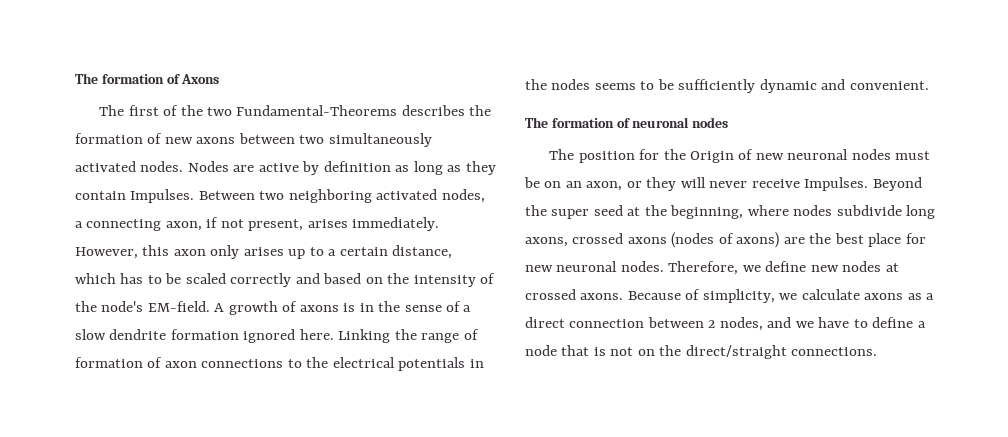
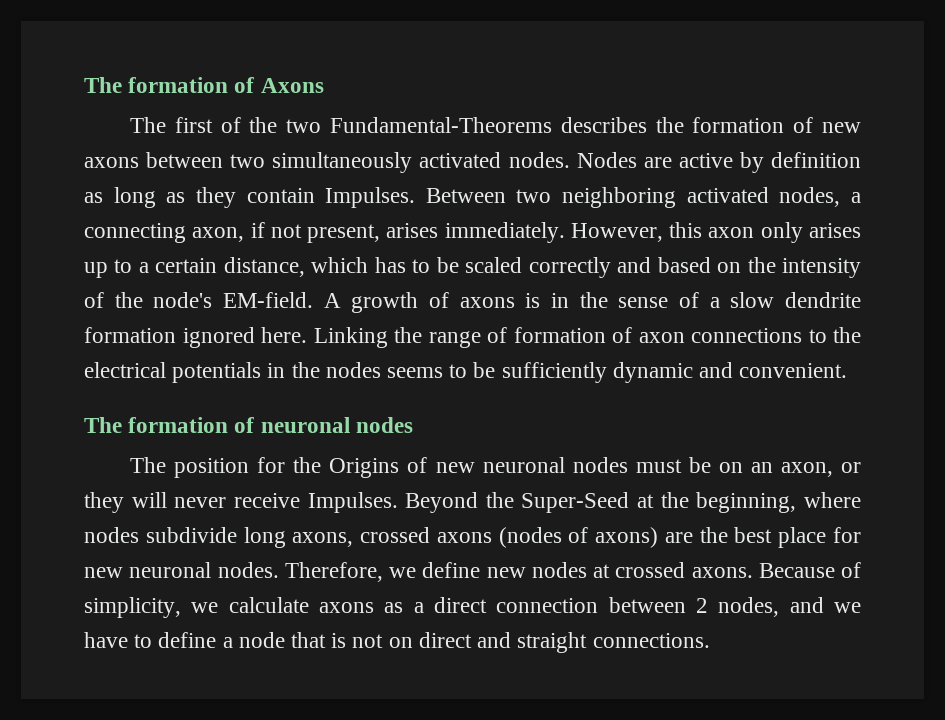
[689,151,734,163] Origin -> [329,458,400,478] Origins
[551,205,623,219] super seed -> [521,492,630,513] Super-Seed
[659,345,787,359] the direct/straight -> [418,632,588,653] direct and straight

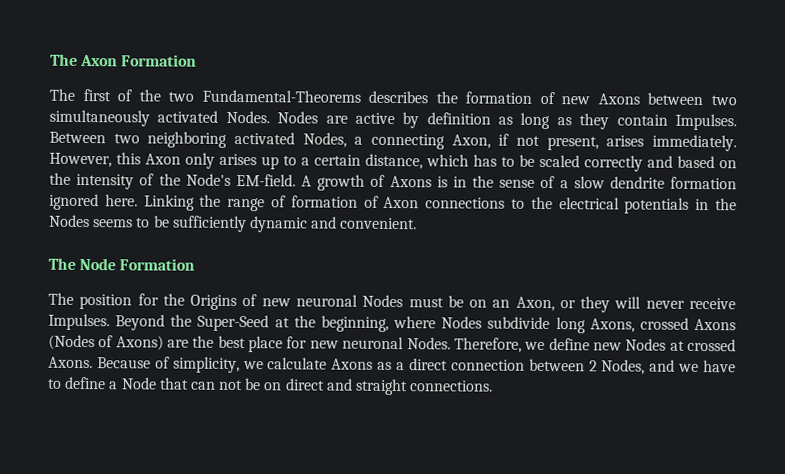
[84,77,324,93] The formation of Axons -> [50,53,198,67] The Axon Formation
[84,157,139,168] axons -> [597,93,640,105] Axons
[508,152,570,168] nodes. -> [225,110,270,124] Nodes.
[779,187,841,207] nodes, -> [302,132,347,148] Nodes,
[192,227,245,242] axon, -> [451,134,491,149] Axon,
[708,227,755,238] axon -> [145,153,181,165] Axon
[153,292,213,308] node's -> [185,173,231,186] Node's
[459,297,515,308] axons -> [389,175,432,188] Axons
[638,332,685,343] axon -> [383,196,420,209] Axon
[325,362,381,378] nodes -> [49,214,90,228] Nodes
[128,417,413,433] formation of neuronal nodes -> [79,257,196,271] Node Formation
[572,457,628,473] nodes -> [362,294,404,308] Nodes
[780,462,833,477] axon, -> [515,296,555,312] Axon,
[84,527,139,543] nodes -> [441,316,483,329] Nodes
[292,527,659,548] axons, crossed axons (nodes of axons) -> [589,317,736,333] [48,334,164,351] Axons, crossed Axons (Nodes of Axons)
[217,562,279,578] nodes. -> [406,337,451,350] Nodes.
[531,562,587,578] nodes -> [625,338,667,351] Nodes
[691,567,753,578] axons. -> [48,356,93,369] Axons.
[319,602,374,613] axons -> [331,358,374,370] Axons
[718,597,780,617] nodes, -> [601,359,646,375] Nodes,
[238,632,384,648] node that is not -> [121,377,262,391] Node that can not be

